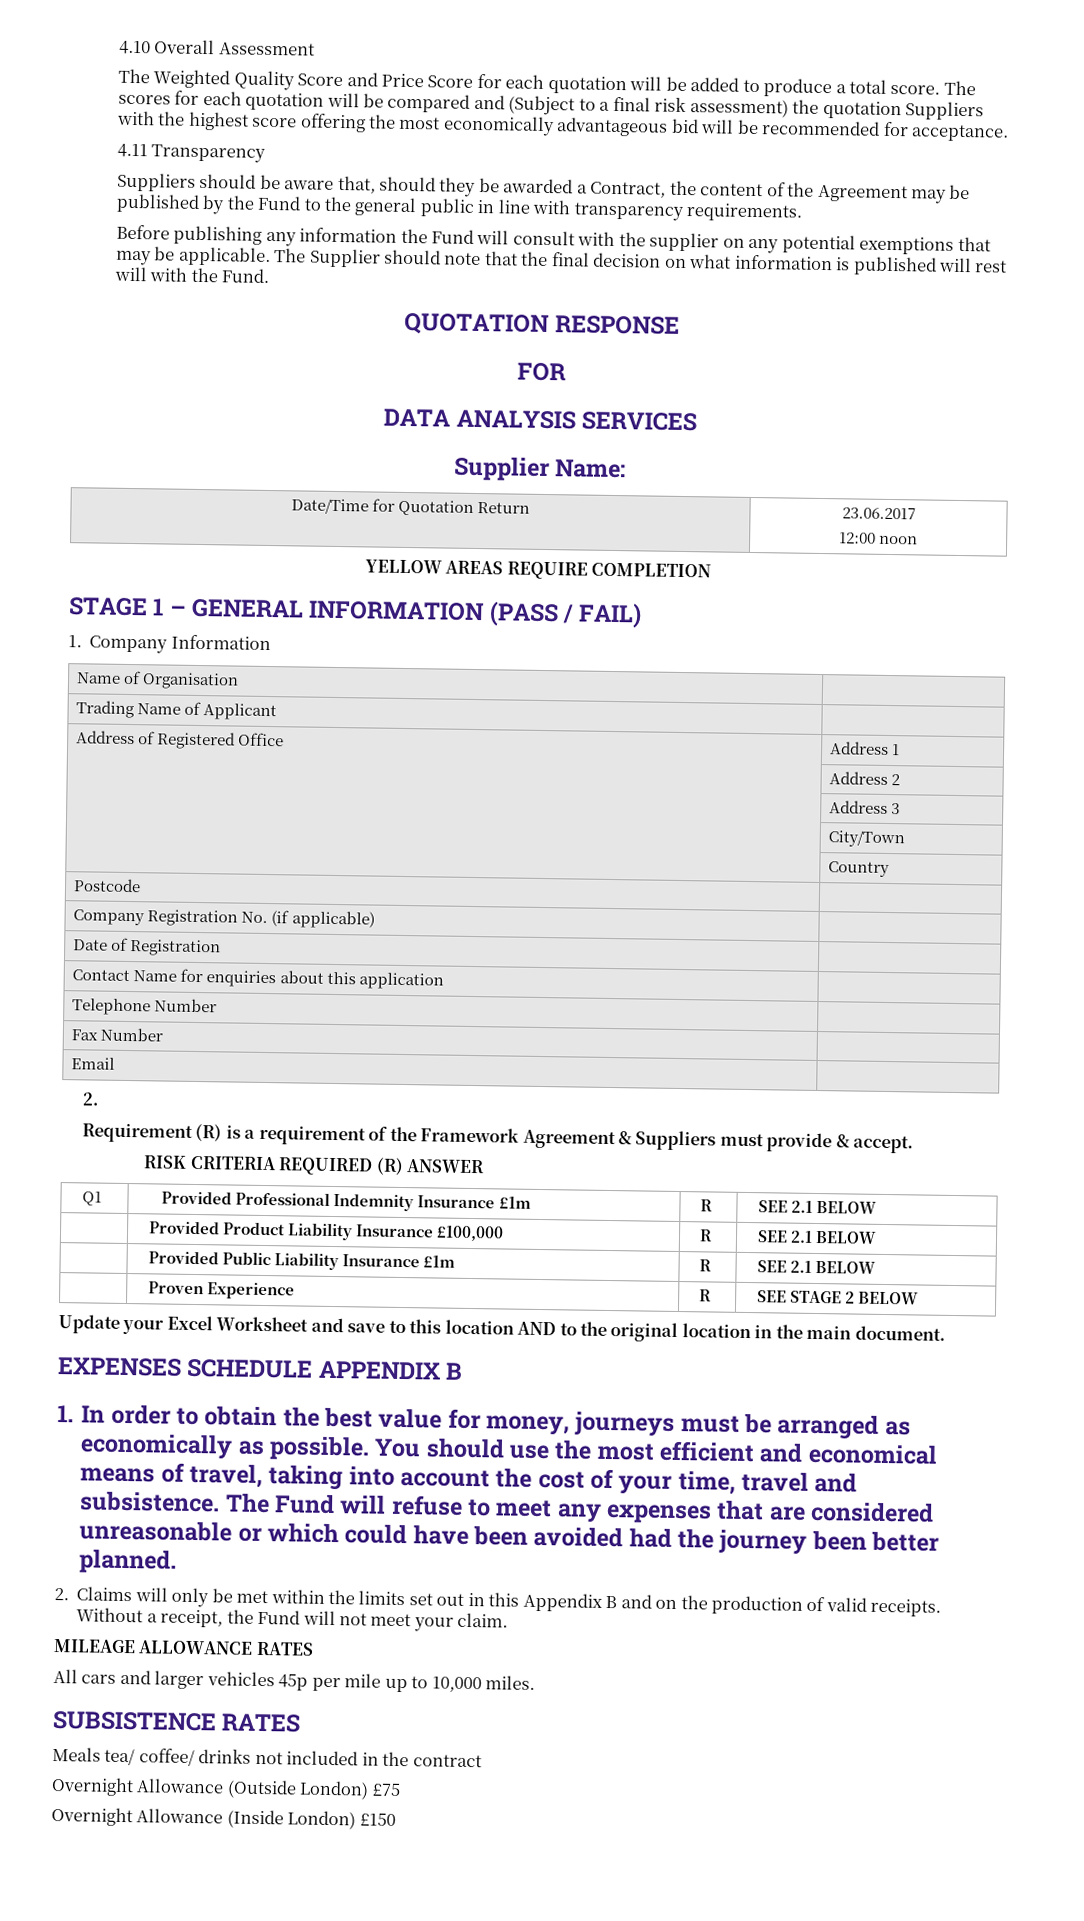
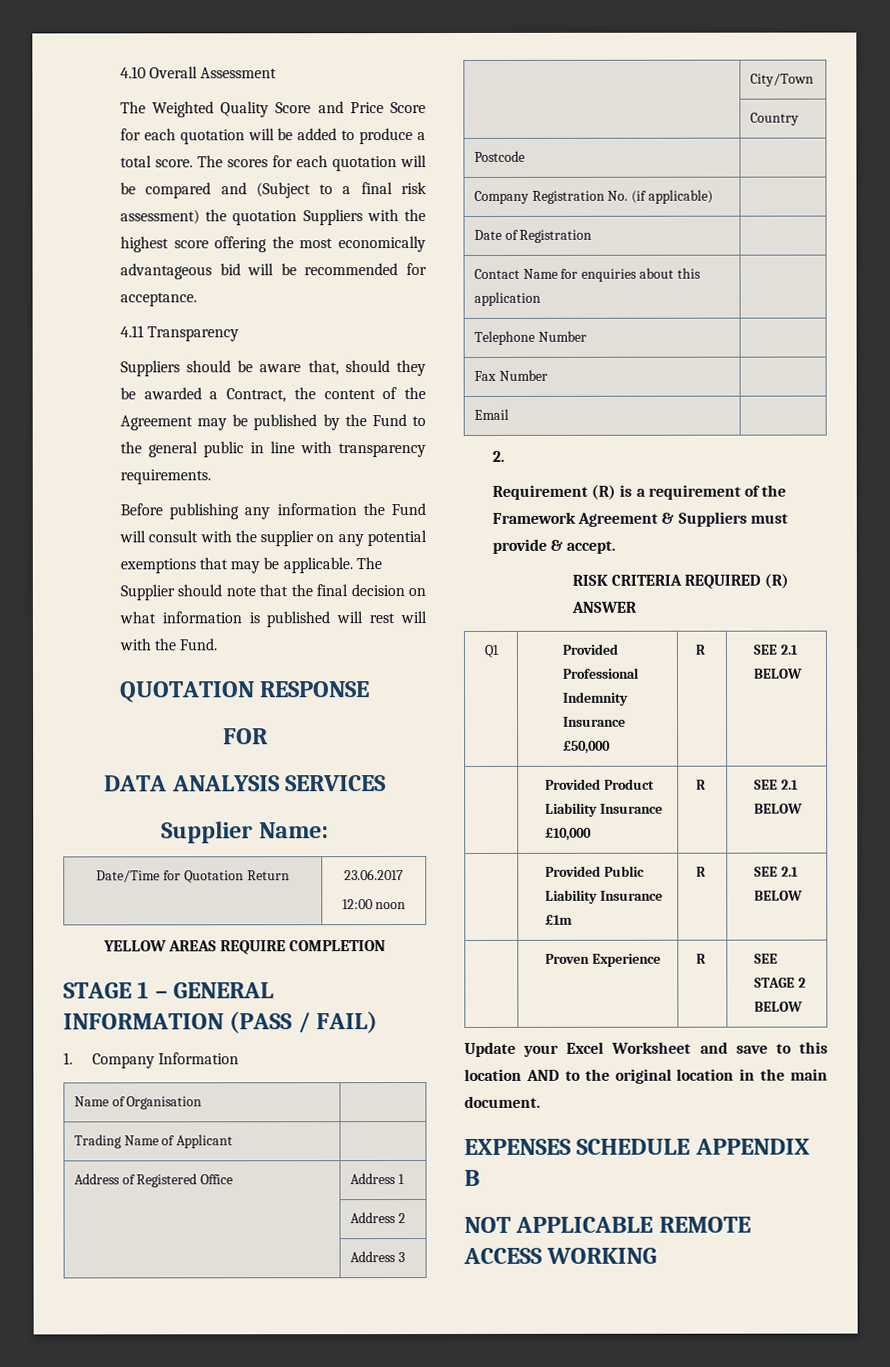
[498,1196,531,1209] £1m -> [562,740,611,754] £50,000
[436,1225,505,1242] £100,000 -> [545,827,593,841] £10,000
[57,1404,911,1440] [80,1433,938,1465] [80,1462,858,1495] [79,1491,935,1524] [79,1520,940,1555] [79,1549,178,1574] [54,1586,942,1617] [76,1607,509,1632] [53,1639,314,1656] [53,1669,536,1693] [52,1710,302,1733] [52,1746,482,1768] [51,1776,401,1800] [51,1806,396,1830] 1. In order to obtain the best value for money, journeys must be arranged as economically as possible. You should use the most efficient and economical means of travel, taking into account the cost of your time, travel and subsistence. The Fund will refuse to meet any expenses that are considered unreasonable or which could have been avoided had the journey been better planned. // 2. Claims will only be met within the limits set out in this Appendix B and on the production of valid receipts. Without a receipt, the Fund will not meet your claim. // MILEAGE ALLOWANCE RATES // All cars and larger vehicles 45p per mile up to 10,000 miles. // SUBSISTENCE RATES // Meals tea/ coffee/ drinks not included in the contract // Overnight Allowance (Outside London) £75 // Overnight Allowance (Inside London) £150 -> [464,1216,751,1233] [463,1247,658,1264] NOT APPLICABLE REMOTE ACCESS WORKING

